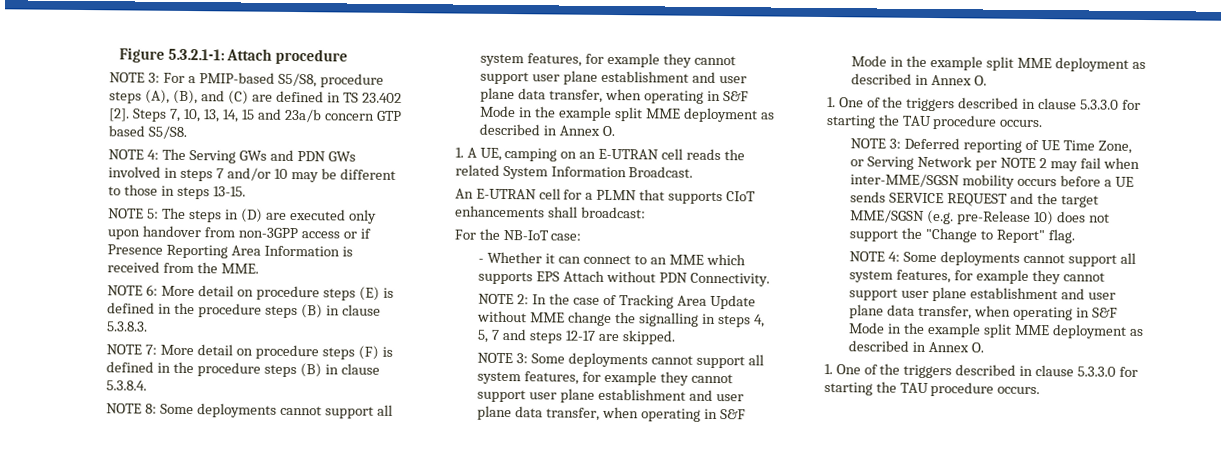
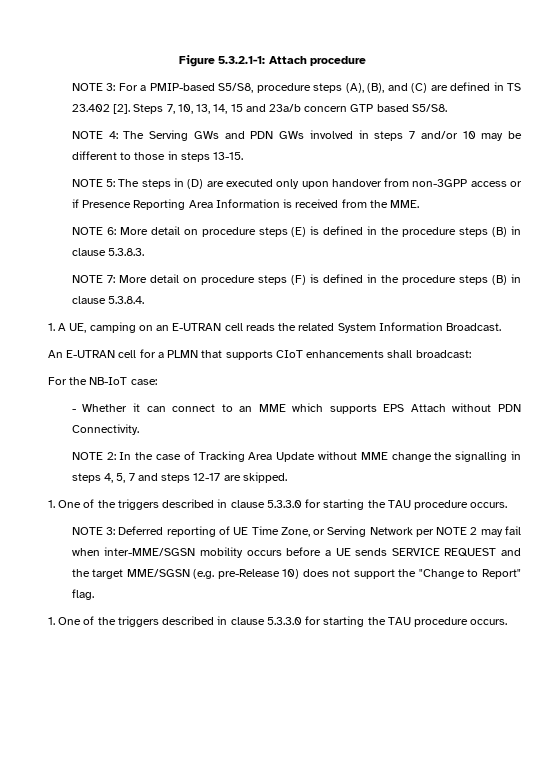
[106,403,393,419] [480,52,737,68] [480,70,748,85] [480,87,749,104] [480,105,775,123] [479,123,616,137] // NOTE 8: Some deployments cannot support all system features, for example they cannot support user plane establishment and user plane data transfer, when operating in S&F Mode in the example split MME deployment as described in Annex O. -> (145, 300) none
[477,352,764,369] [477,370,734,386] [477,388,745,403] [477,405,746,422] [851,55,1146,72] [851,73,988,86] // NOTE 3: Some deployments cannot support all system features, for example they cannot support user plane establishment and user plane data transfer, when operating in S&F Mode in the example split MME deployment as described in Annex O. -> (287, 477) none
[849,251,1136,267] [849,269,1106,285] [849,287,1117,302] [849,304,1118,321] [848,322,1144,339] [848,340,985,353] // NOTE 4: Some deployments cannot support all system features, for example they cannot support user plane establishment and user plane data transfer, when operating in S&F Mode in the example split MME deployment as described in Annex O. -> (94, 594) none

